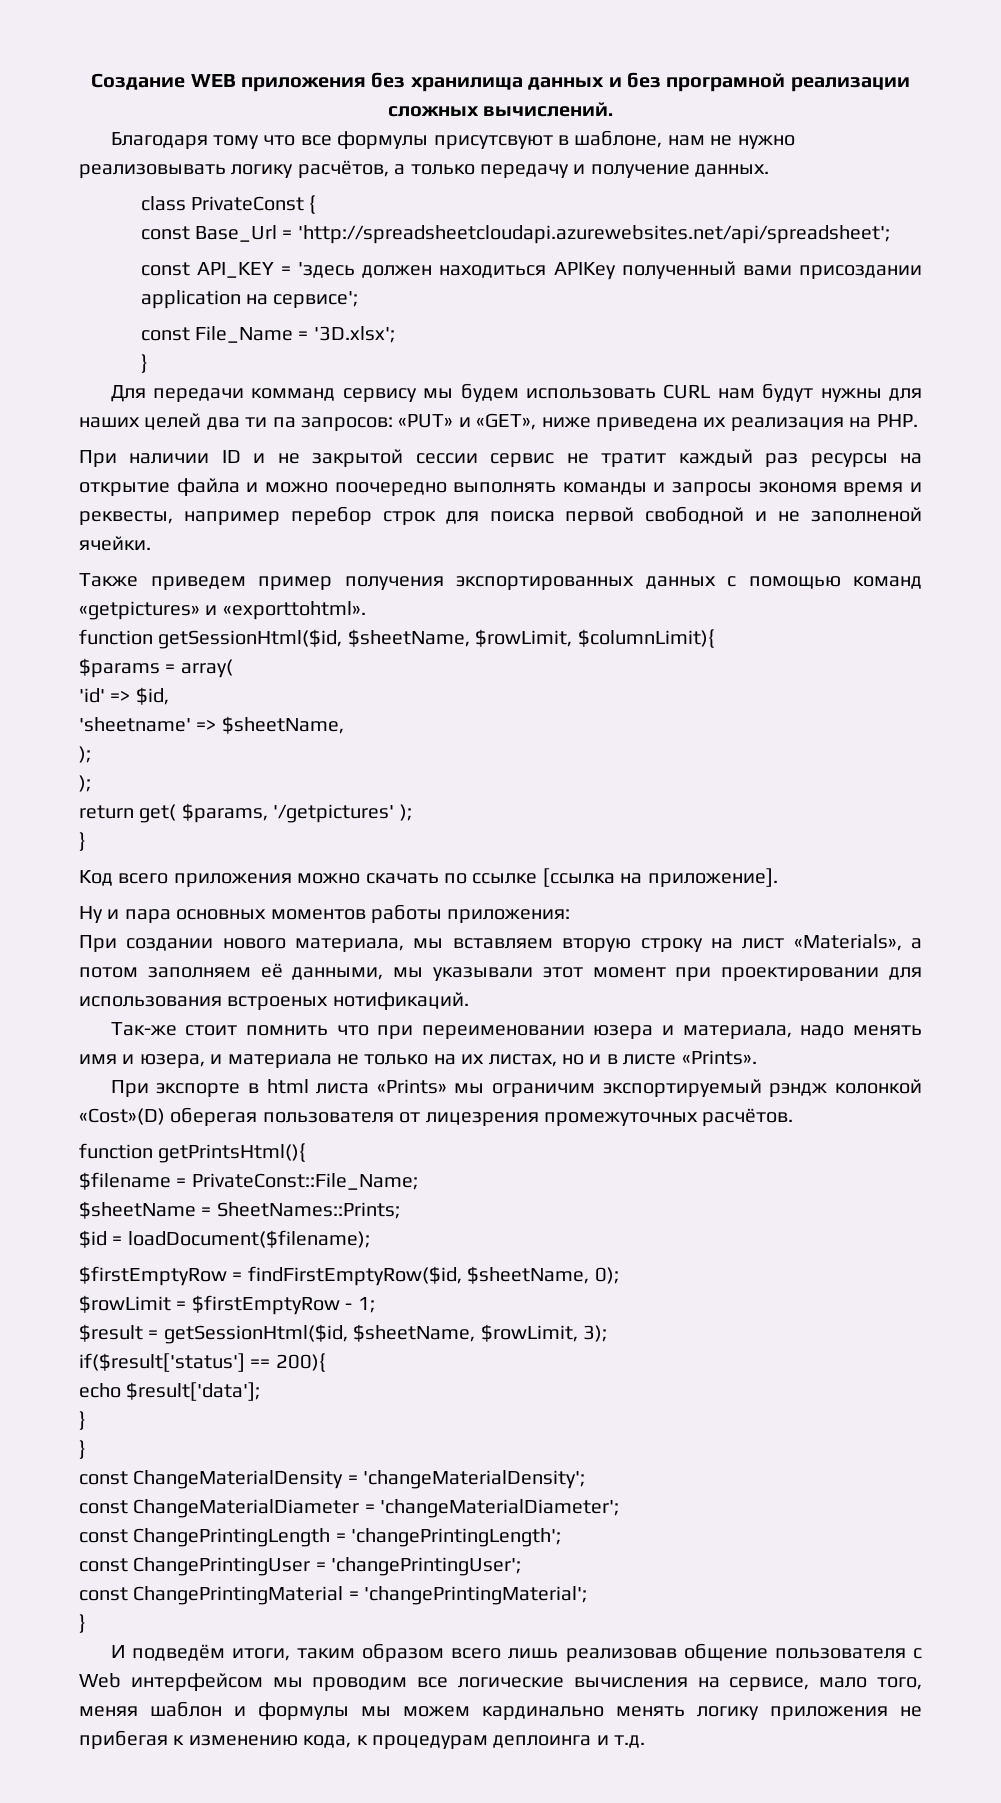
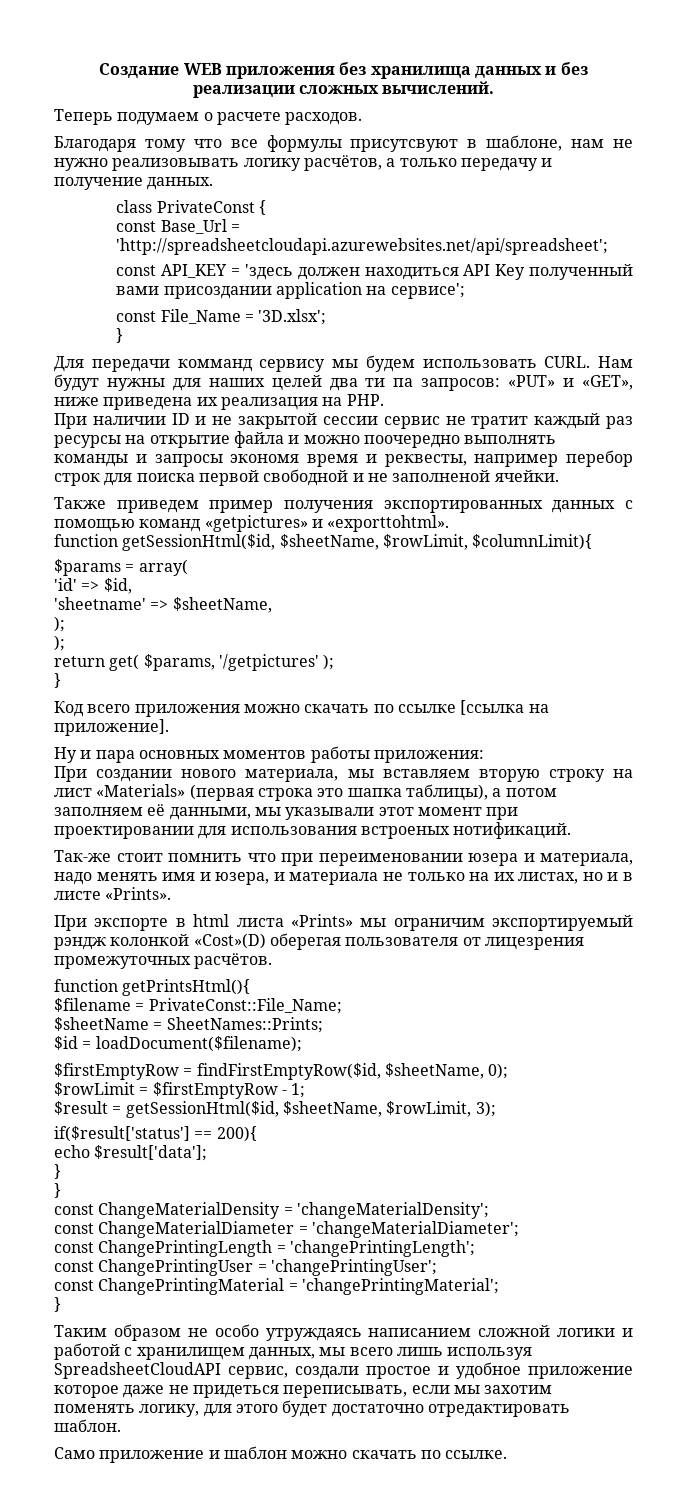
[666,73,786,92] програмной -> (588, 68) none
(614, 109) none -> [54,109,363,125] // Теперь подумаем о расчете расходов.
[553,262,616,280] APIKey -> [463,264,526,280] API Key
[663,384,755,399] CURL нам -> [544,356,633,368] CURL. Нам
[793,934,902,951] «Materials», -> [96,784,488,801] «Materials» (первая строка это шапка таблицы),
[110,1643,922,1662] [79,1673,922,1691] [79,1701,922,1720] [79,1730,646,1749] И подведём итоги, таким образом всего лишь реализовав общение пользователя с Web интерфейсом мы проводим все логические вычисления на сервисе, мало того, меняя шаблон и формулы мы можем кардинально менять логику приложения не прибегая к изменению кода, к процедурам деплоинга и т.д. -> [54,1324,633,1341] [54,1343,533,1360] [54,1362,633,1379] [54,1385,553,1398] [54,1400,570,1417] [54,1419,121,1432] [54,1446,508,1463] Таким образом не особо утруждаясь написанием сложной логики и работой с хранилищем данных, мы всего лишь используя SpreadsheetCloudAPI сервис, создали простое и удобное приложение которое даже не придеться переписывать, если мы захотим поменять логику, для этого будет достаточно отредактировать шаблон. // Само приложение и шаблон можно скачать по ссылке.

